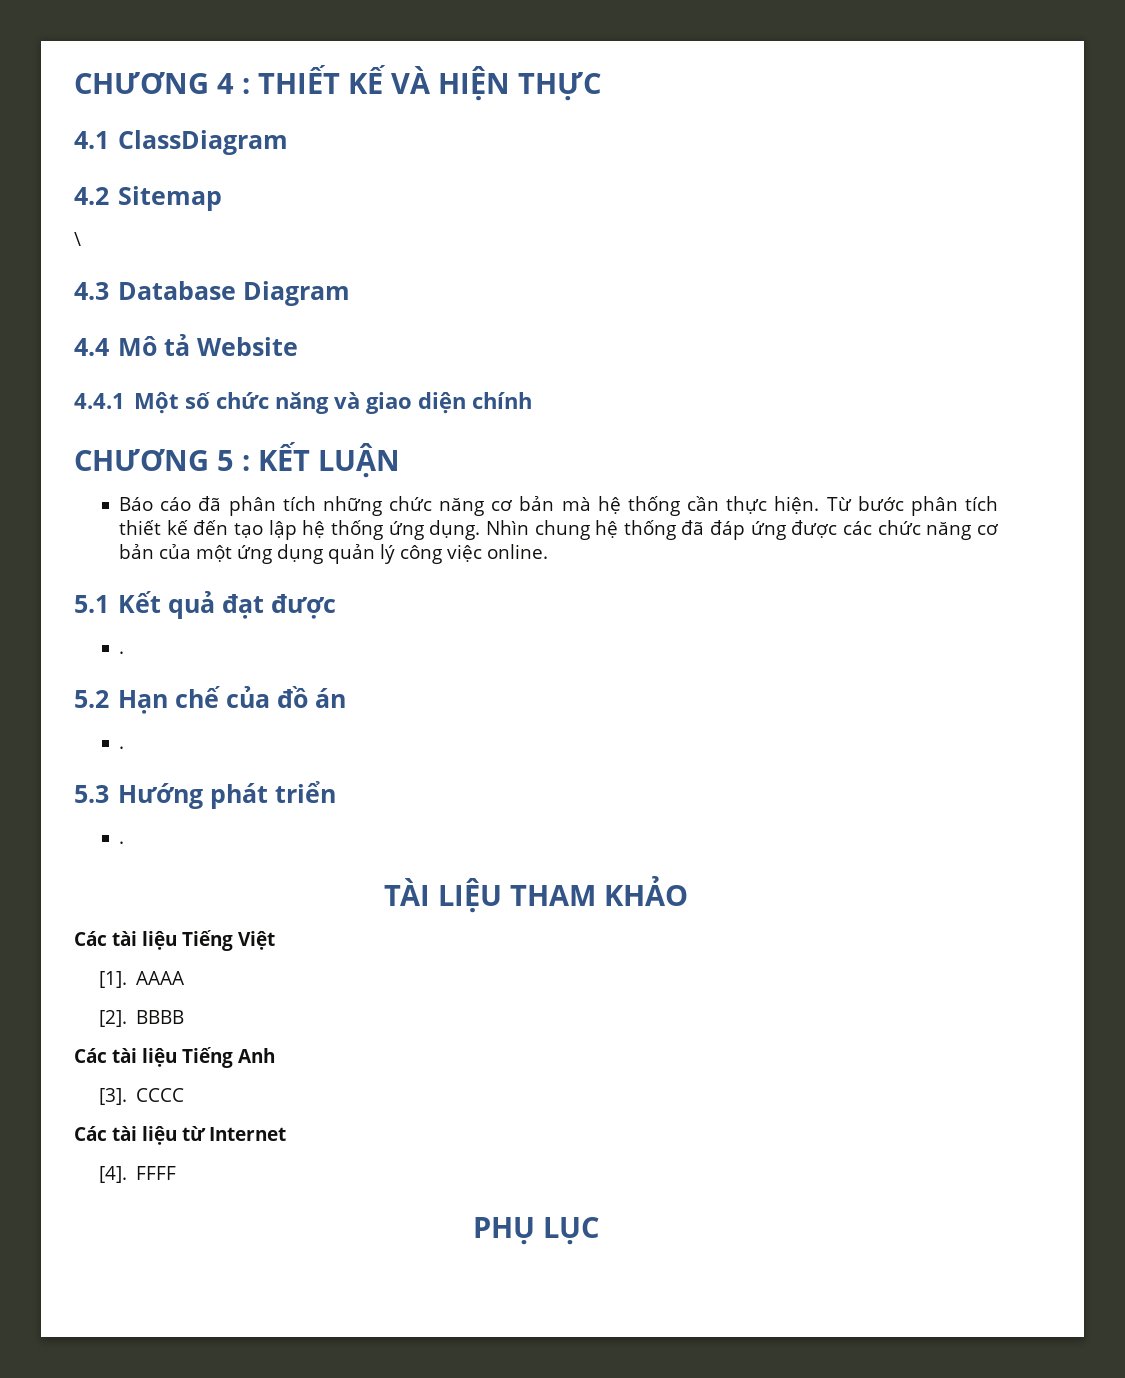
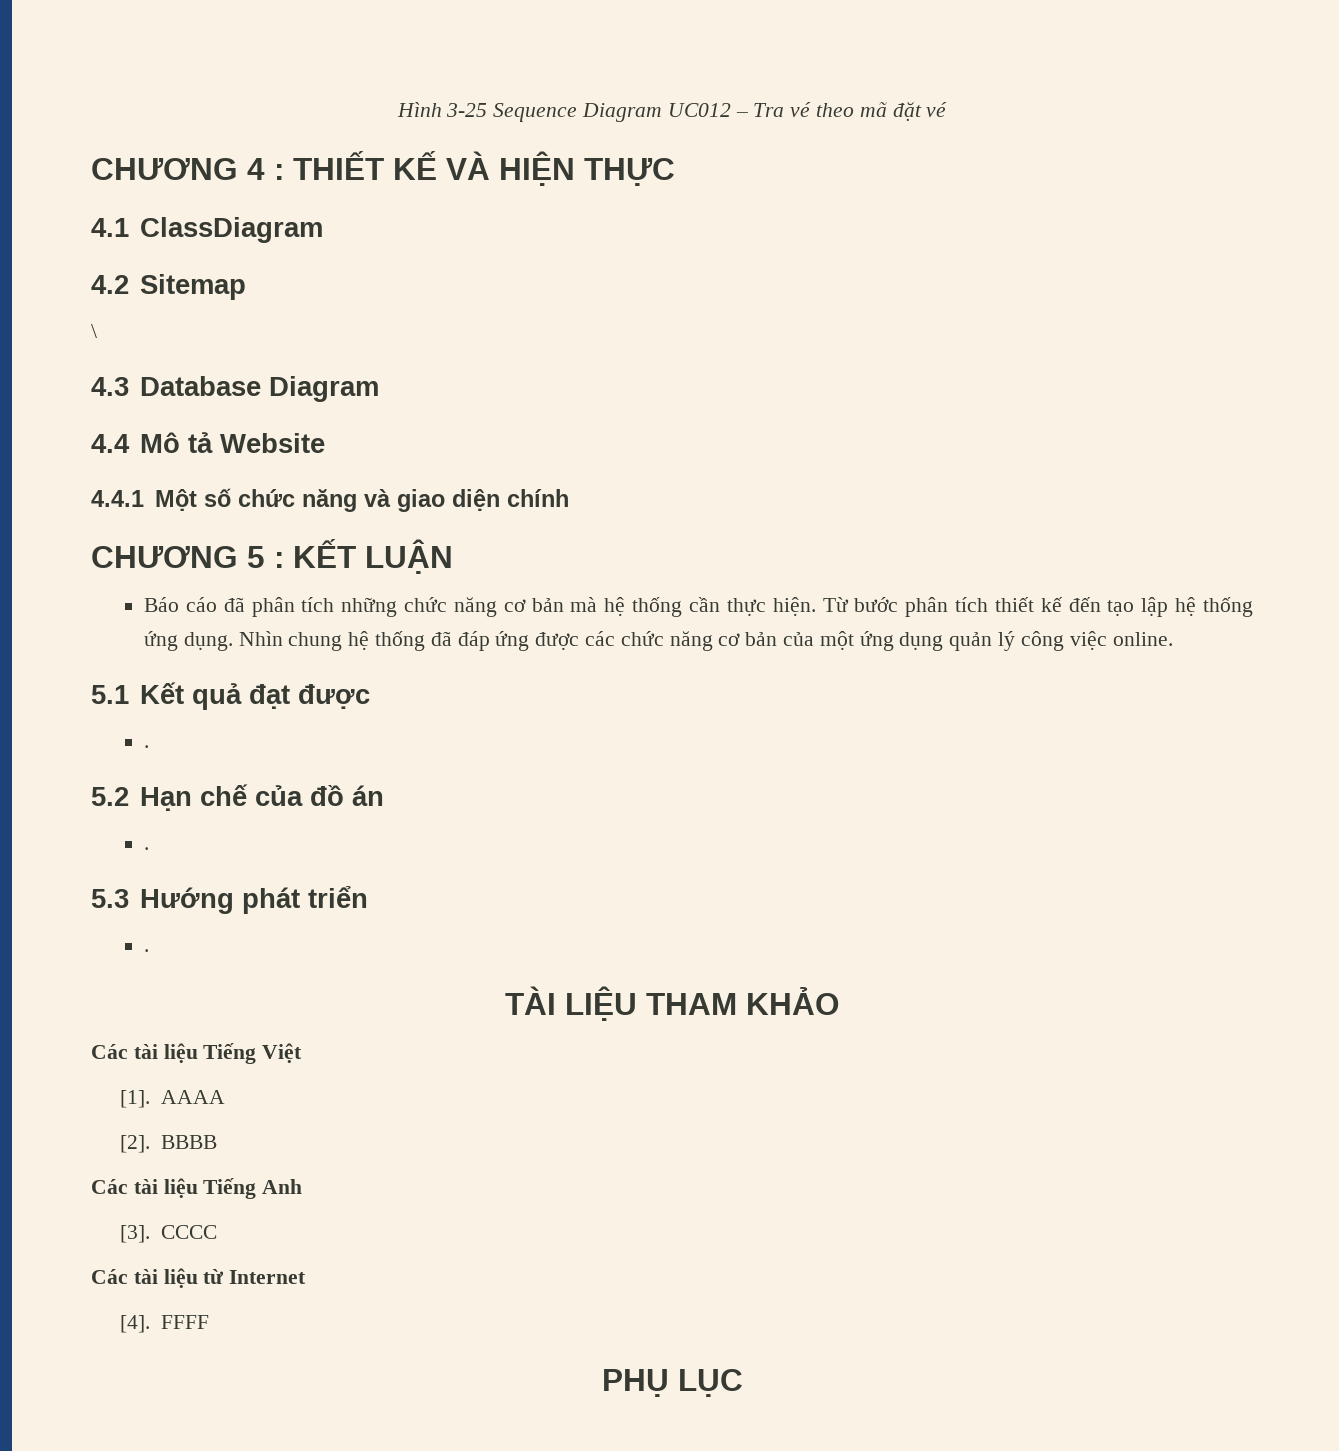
(74, 83) none -> [396,102,948,122] Hình 3-25 Sequence Diagram UC012 – Tra vé theo mã đặt vé //

